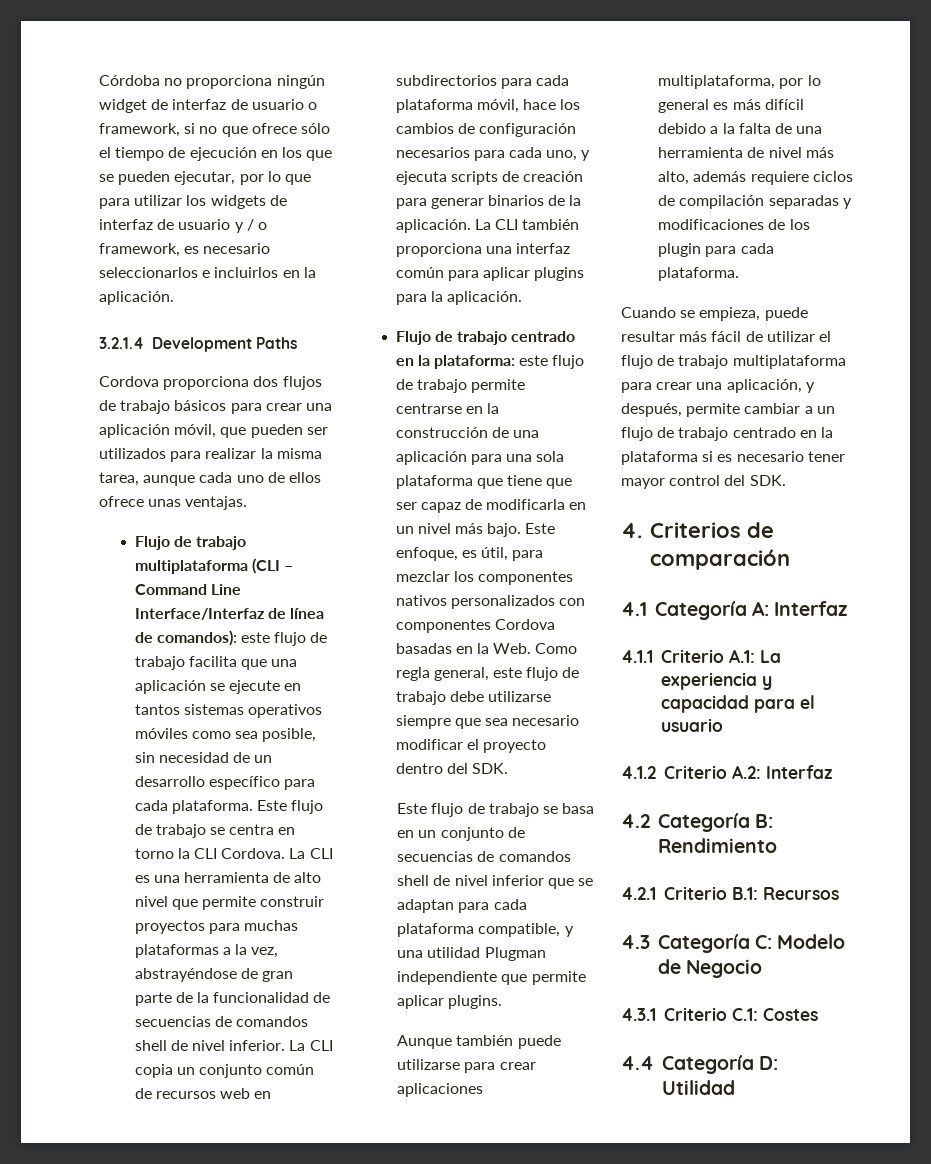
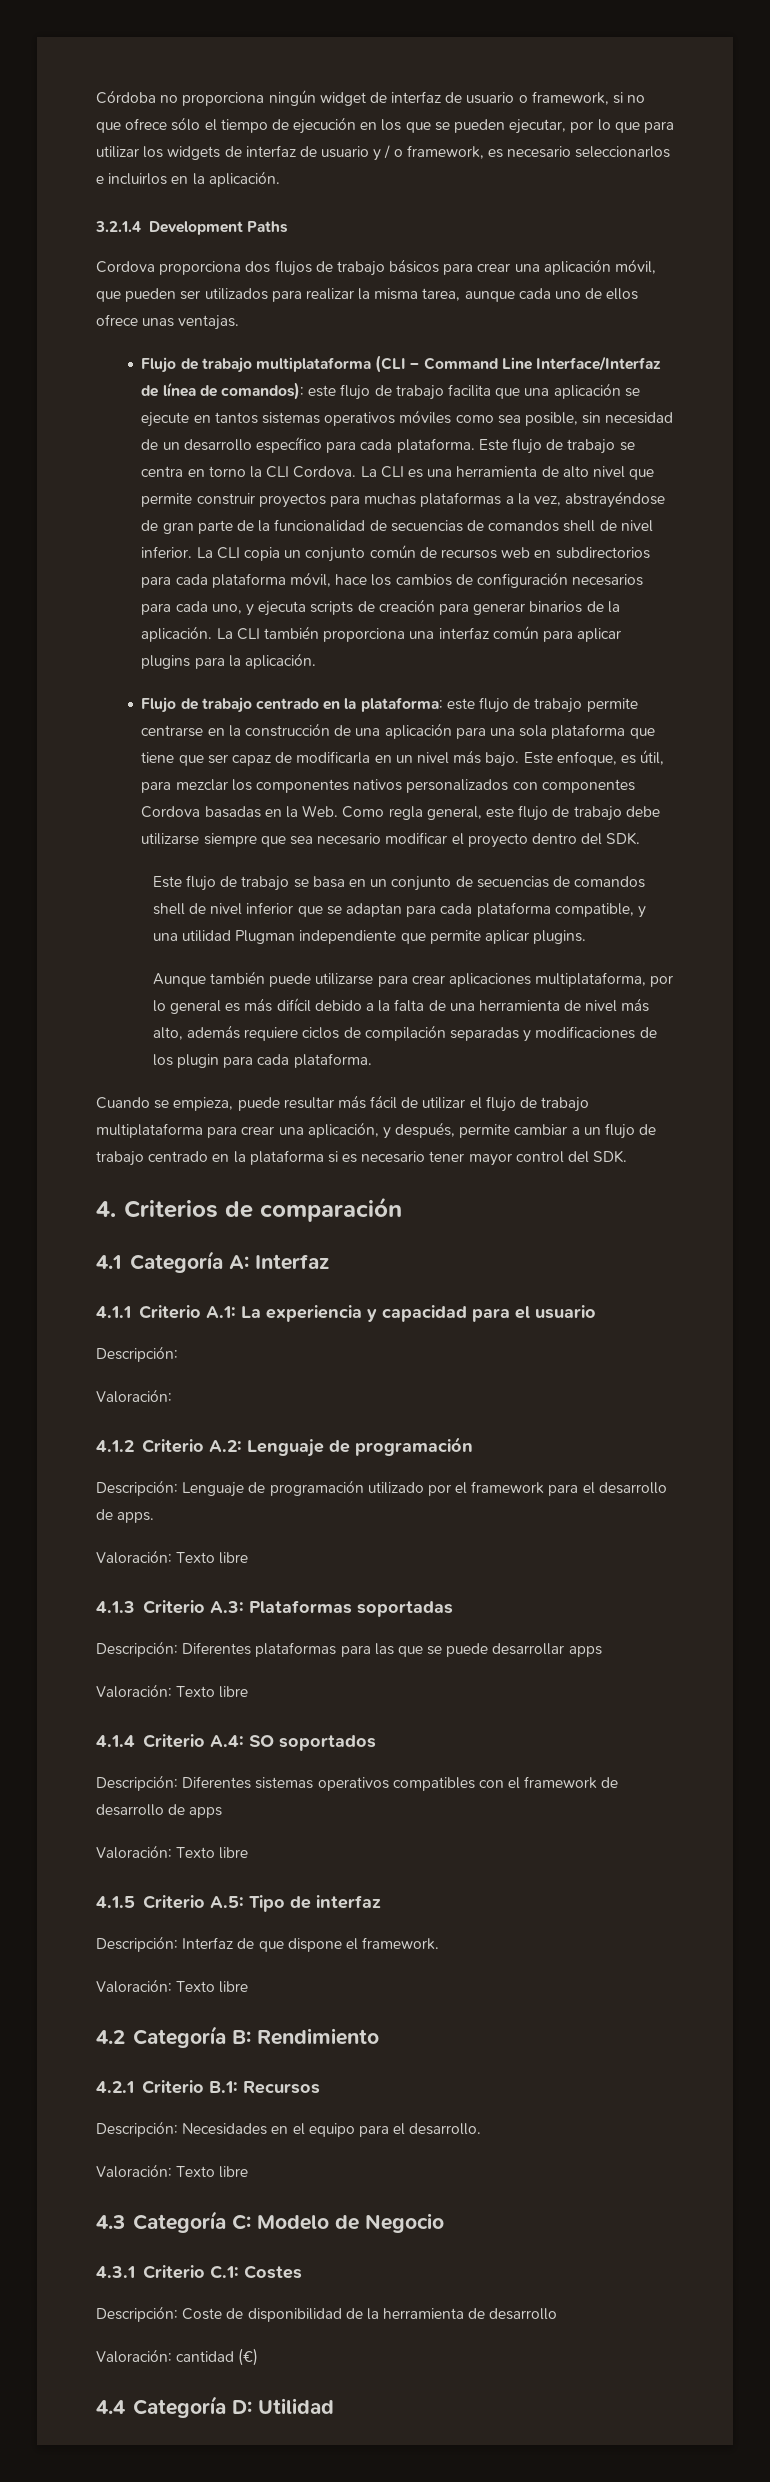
(723, 725) none -> [96,1346,178,1362] [96,1389,172,1403] // Descripción: // Valoración:
[765,765,833,779] Interfaz -> [246,1437,473,1457] [96,1480,667,1497] [96,1509,155,1523] [96,1550,249,1564] [96,1600,453,1617] [96,1641,602,1657] [96,1684,249,1698] [96,1734,376,1751] [96,1775,619,1791] [96,1804,223,1818] [96,1845,249,1859] [96,1895,381,1912] [96,1936,440,1952] [96,1979,249,1993] Lenguaje de programación // Descripción: Lenguaje de programación utilizado por el framework para el desarrollo de apps. // Valoración: Texto libre // 4.1.3 Criterio A.3: Plataformas soportadas // Descripción: Diferentes plataformas para las que se puede desarrollar apps // Valoración: Texto libre // 4.1.4 Criterio A.4: SO soportados // Descripción: Diferentes sistemas operativos compatibles con el framework de desarrollo de apps // Valoración: Texto libre // 4.1.5 Criterio A.5: Tipo de interfaz // Descripción: Interfaz de que dispone el framework. // Valoración: Texto libre
(839, 893) none -> [96,2121,482,2137] [96,2164,249,2178] // Descripción: Necesidades en el equipo para el desarrollo. // Valoración: Texto libre
(818, 1014) none -> [96,2306,558,2322] [96,2348,259,2366] // Descripción: Coste de disponibilidad de la herramienta de desarrollo // Valoración: cantidad (€)

